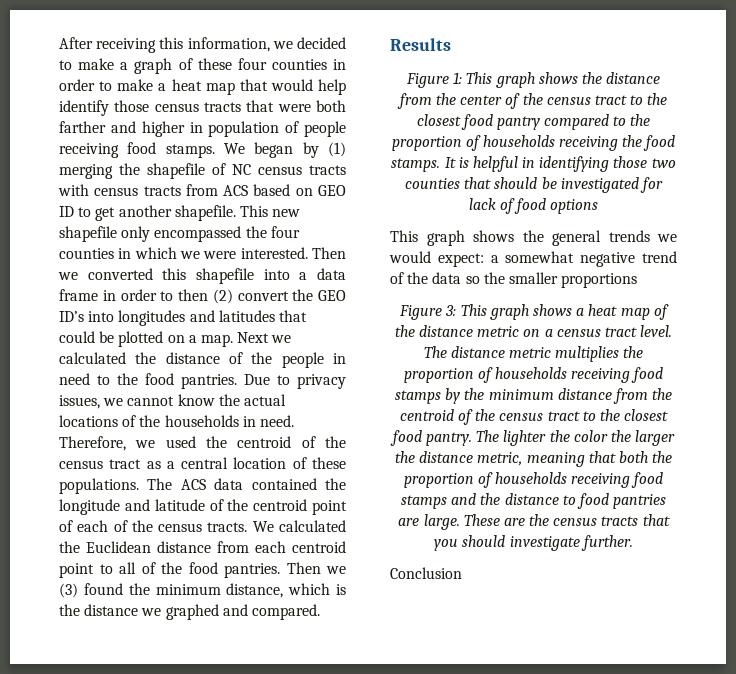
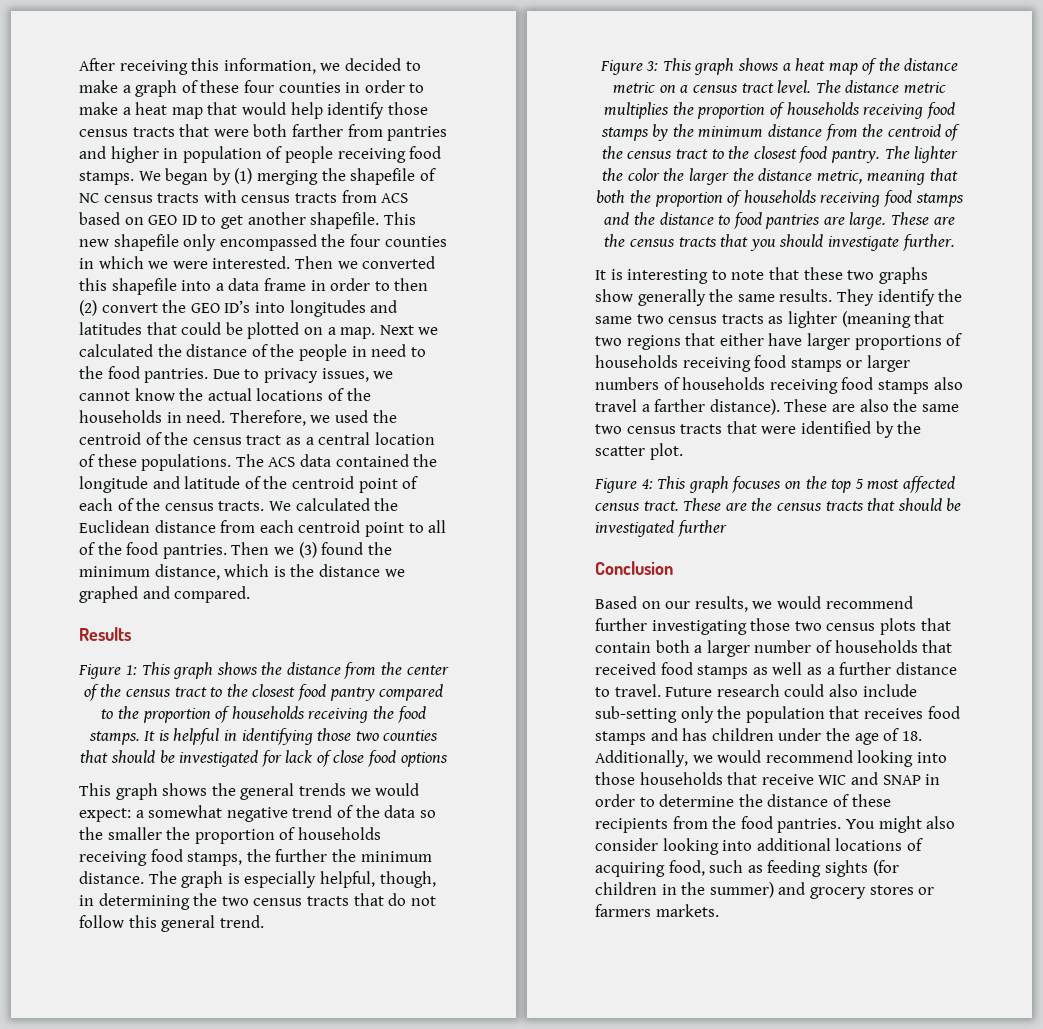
(106, 127) none -> [347,124,448,141] from pantries
(515, 206) none -> [333,750,365,763] close
[561,273,638,288] proportions -> [166,827,381,844] [79,849,432,866] [79,871,436,888] [79,893,436,910] [79,915,264,932] the proportion of households receiving food stamps, the further the minimum distance. The graph is especially helpful, though, in determining the two census tracts that do not follow this general trend.
[390,567,462,579] Conclusion -> [595,267,928,284] [595,289,963,306] [595,311,945,328] [595,333,963,350] [595,355,910,372] [595,377,963,394] [595,399,959,415] [595,421,922,438] [595,443,683,460] [594,476,955,493] [595,498,962,511] [595,520,727,537] [595,561,673,575] [595,596,913,612] [595,618,951,635] [595,640,953,657] [595,662,957,679] [595,684,917,697] [595,706,960,723] [595,728,922,745] [595,750,947,767] [595,772,941,785] [595,794,891,807] [595,816,956,833] [595,838,923,855] [595,860,899,877] [595,882,935,899] [595,904,719,917] It is interesting to note that these two graphs show generally the same results. They identify the same two census tracts as lighter (meaning that two regions that either have larger proportions of households receiving food stamps or larger numbers of households receiving food stamps also travel a farther distance). These are also the same two census tracts that were identified by the scatter plot. // Figure 4: This graph focuses on the top 5 most affected census tract. These are the census tracts that should be investigated further // Conclusion // Based on our results, we would recommend further investigating those two census plots that contain both a larger number of households that received food stamps as well as a further distance to travel. Future research could also include sub-setting only the population that receives food stamps and has children under the age of 18. Additionally, we would recommend looking into those households that receive WIC and SNAP in order to determine the distance of these recipients from the food pantries. You might also consider looking into additional locations of acquiring food, such as feeding sights (for children in the summer) and grocery stores or farmers markets.

